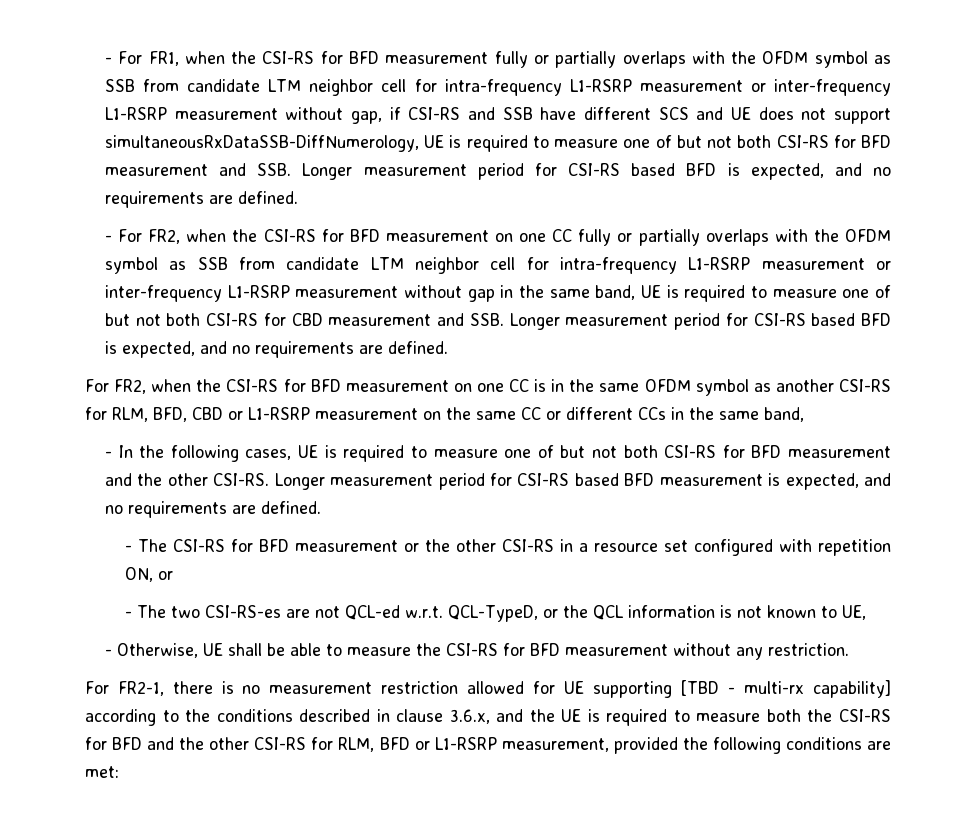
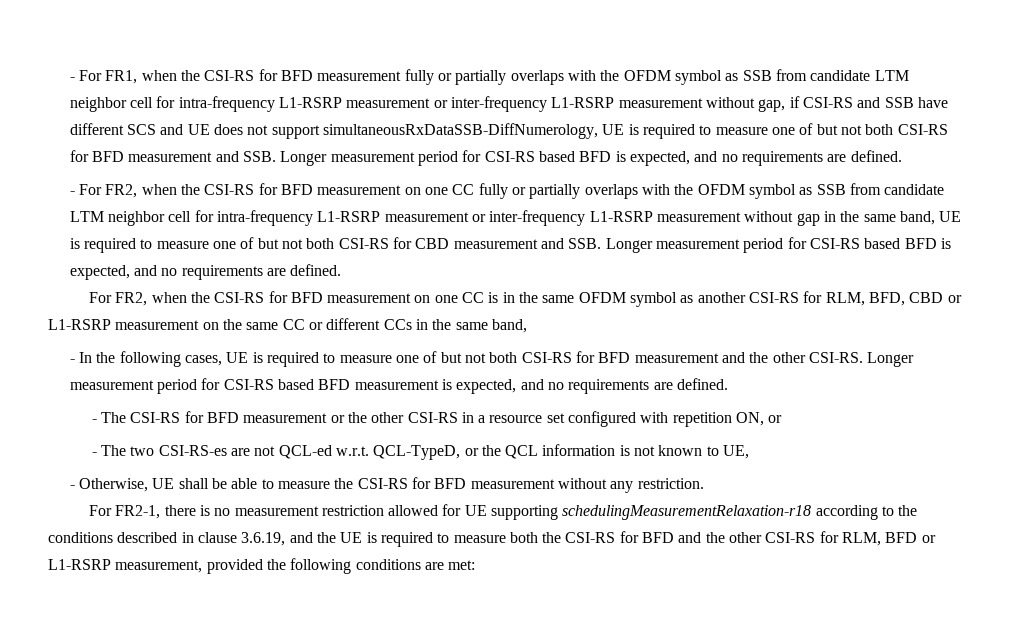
[680,680,891,698] [TBD - multi-rx capability] -> [562,505,812,520] schedulingMeasurementRelaxation-r18
[449,709,490,724] 3.6.x, -> [241,532,286,546] 3.6.19,

